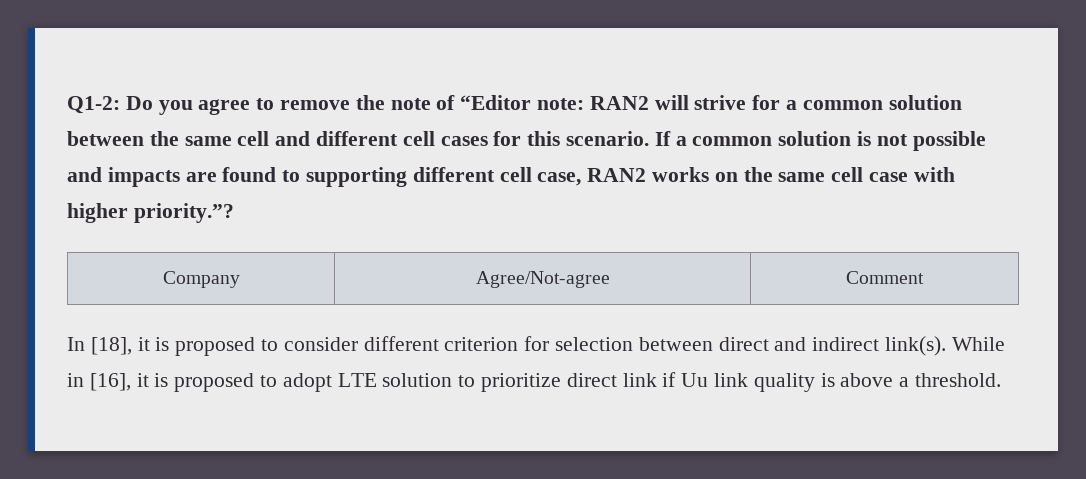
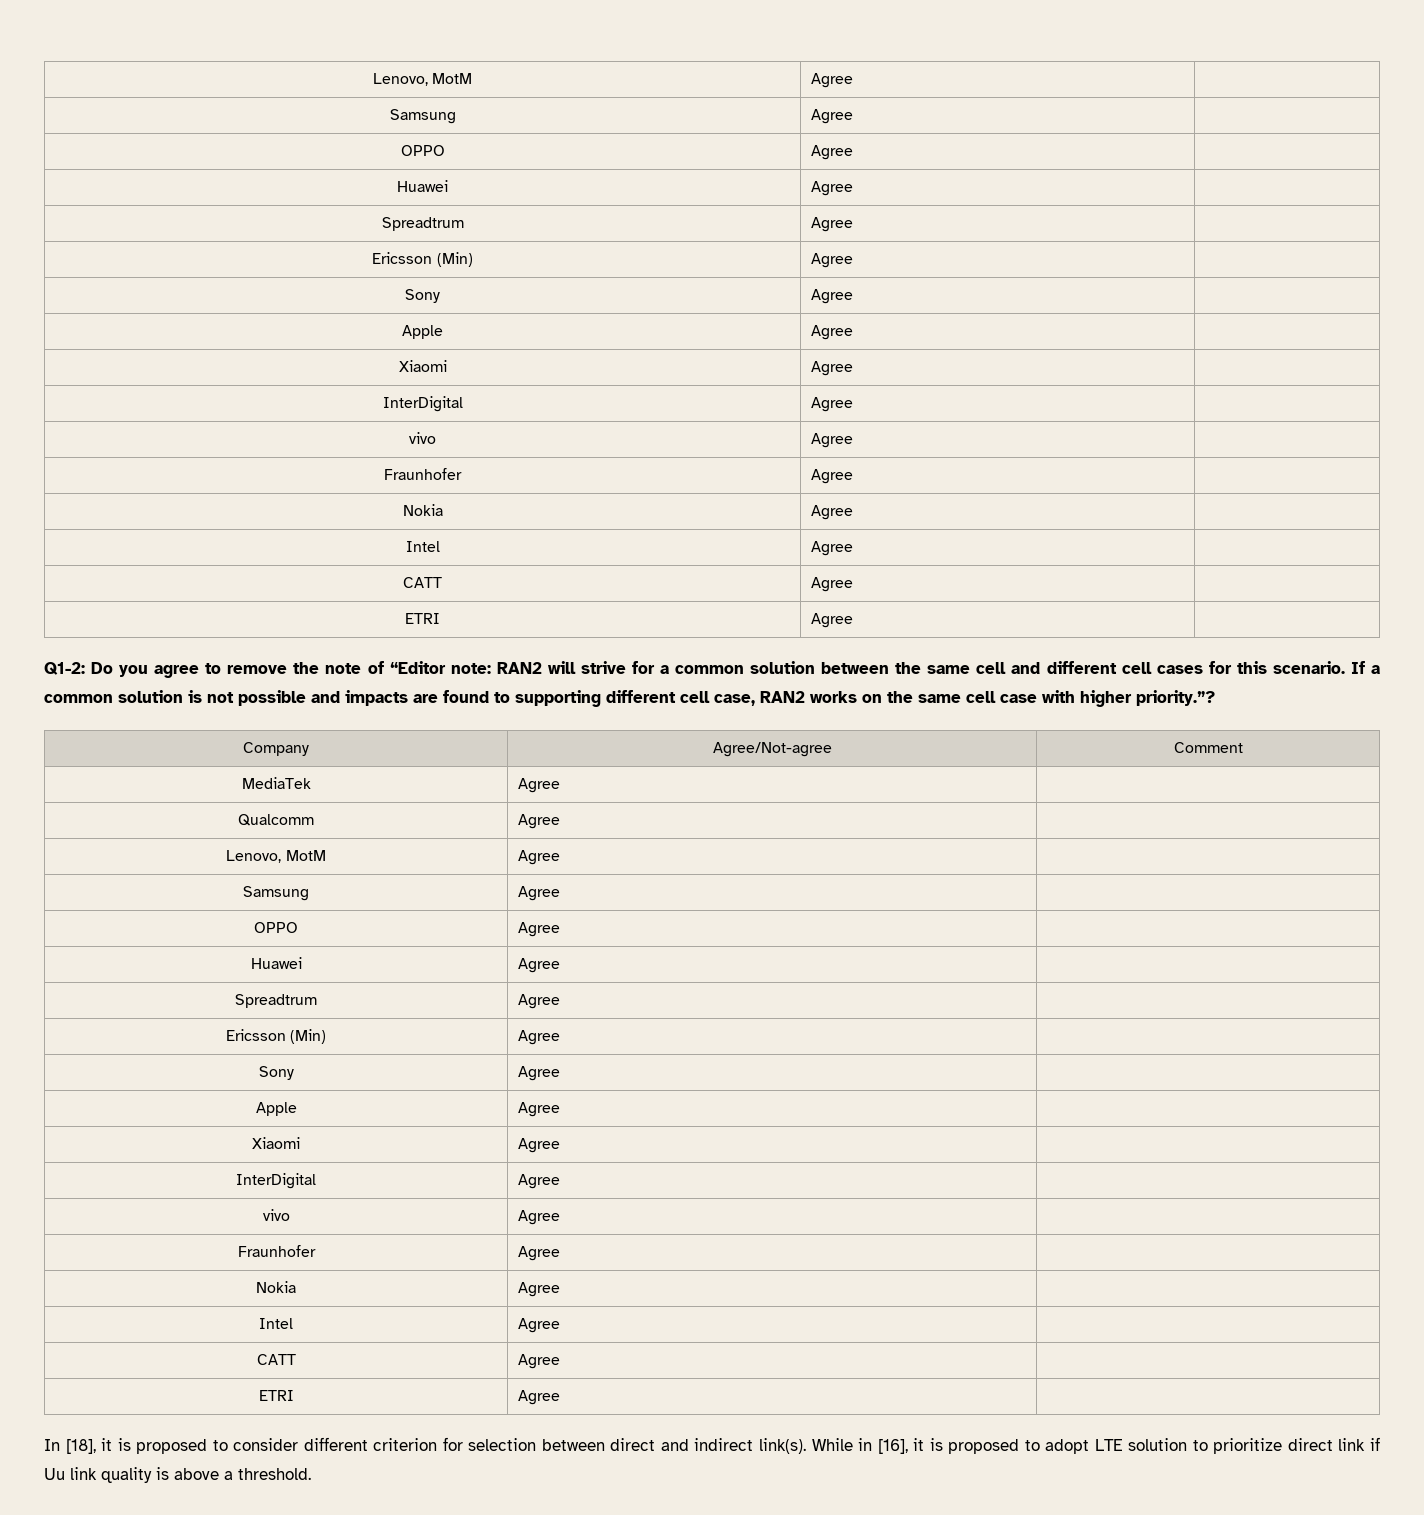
(67, 105) none -> [372,73,473,86] [810,73,853,88] [389,109,456,124] [810,109,853,124] [400,145,445,156] [810,145,853,160] [397,180,448,192] [810,181,853,196] [381,217,464,231] [810,217,853,232] [372,252,473,267] [810,253,853,268] [405,289,440,303] [810,289,853,304] [402,325,443,339] [810,325,853,340] [398,360,447,372] [810,361,853,376] [382,396,463,412] [810,397,853,412] [409,432,436,444] [810,433,853,448] [384,468,462,480] [810,469,853,484] [402,504,443,516] [810,505,853,520] [405,541,440,552] [810,541,853,556] [403,577,442,588] [810,577,853,592] [405,613,440,624] [810,613,853,628] Lenovo, MotM | Agree | // Samsung | Agree | // OPPO | Agree | // Huawei | Agree | // Spreadtrum | Agree | // Ericsson (Min) | Agree | // Sony | Agree | // Apple | Agree | // Xiaomi | Agree | // InterDigital | Agree | // vivo | Agree | // Fraunhofer | Agree | // Nokia | Agree | // Intel | Agree | // CATT | Agree | // ETRI | Agree | //
(924, 277) none -> [241,777,311,789] [517,778,560,793] [238,814,314,826] [517,814,560,829] [226,850,326,863] [517,850,560,865] [243,886,309,901] [517,886,560,901] [254,922,298,933] [517,922,560,937] [250,957,302,969] [517,958,560,973] [235,994,317,1008] [517,994,560,1009] [225,1029,327,1044] [517,1030,560,1045] [258,1066,294,1080] [517,1066,560,1081] [255,1102,297,1116] [517,1102,560,1117] [252,1137,300,1149] [517,1138,560,1153] [236,1173,316,1189] [517,1174,560,1189] [262,1209,290,1221] [517,1210,560,1225] [237,1245,316,1257] [517,1246,560,1261] [256,1281,296,1293] [517,1282,560,1297] [259,1318,293,1329] [517,1318,560,1333] [256,1354,296,1365] [517,1354,560,1369] [258,1390,294,1401] [517,1390,560,1405] // MediaTek | Agree | // Qualcomm | Agree | // Lenovo, MotM | Agree | // Samsung | Agree | // OPPO | Agree | // Huawei | Agree | // Spreadtrum | Agree | // Ericsson (Min) | Agree | // Sony | Agree | // Apple | Agree | // Xiaomi | Agree | // InterDigital | Agree | // vivo | Agree | // Fraunhofer | Agree | // Nokia | Agree | // Intel | Agree | // CATT | Agree | // ETRI | Agree |

